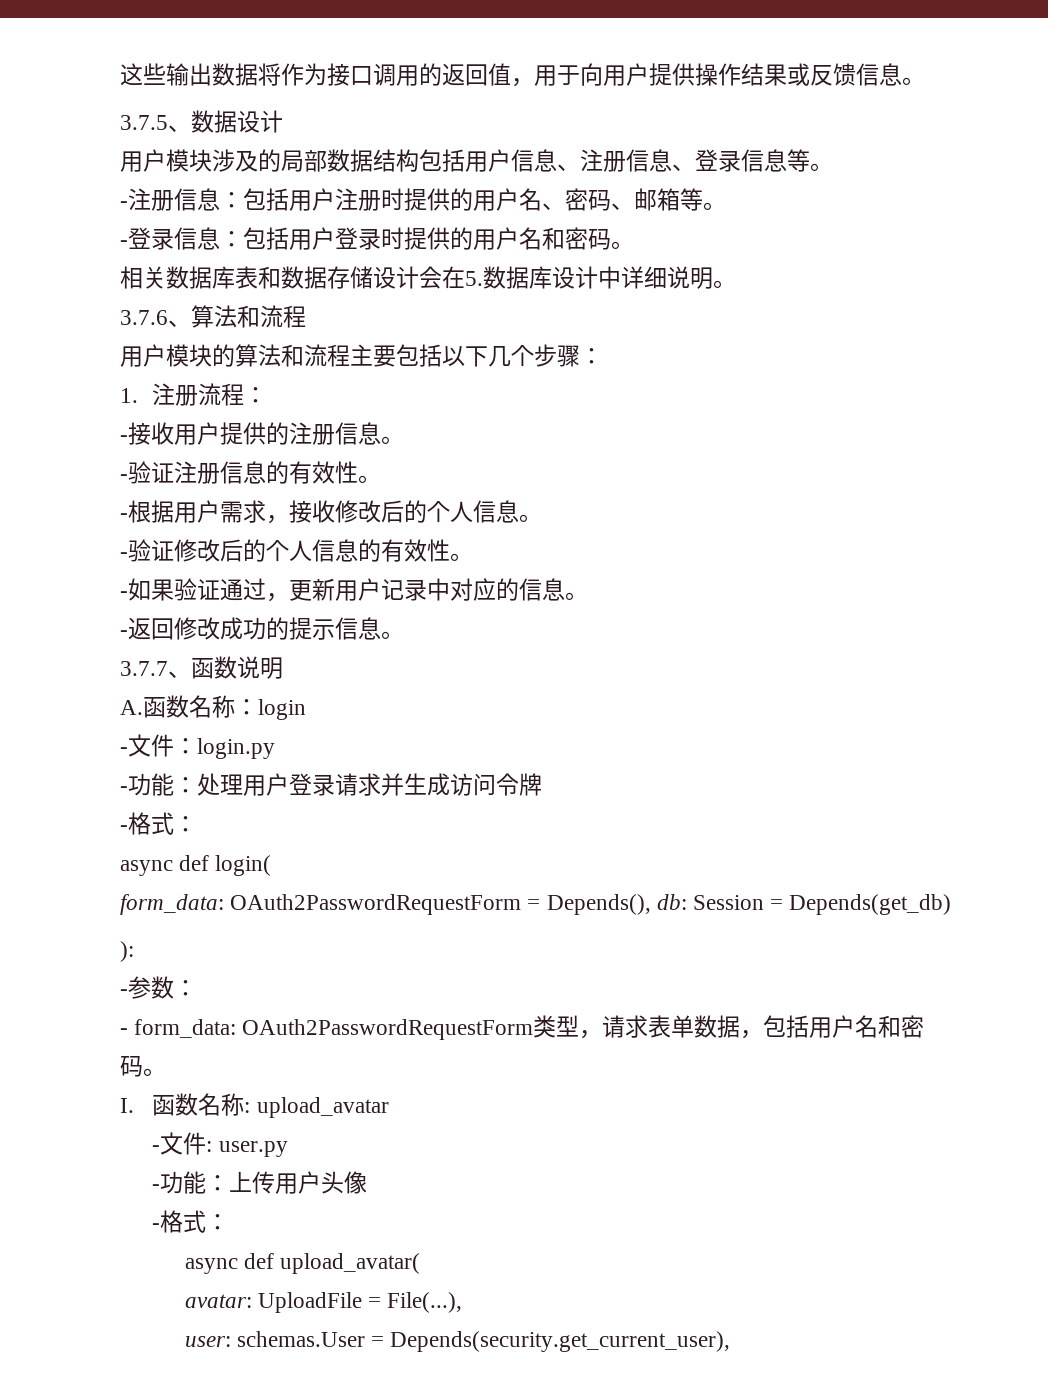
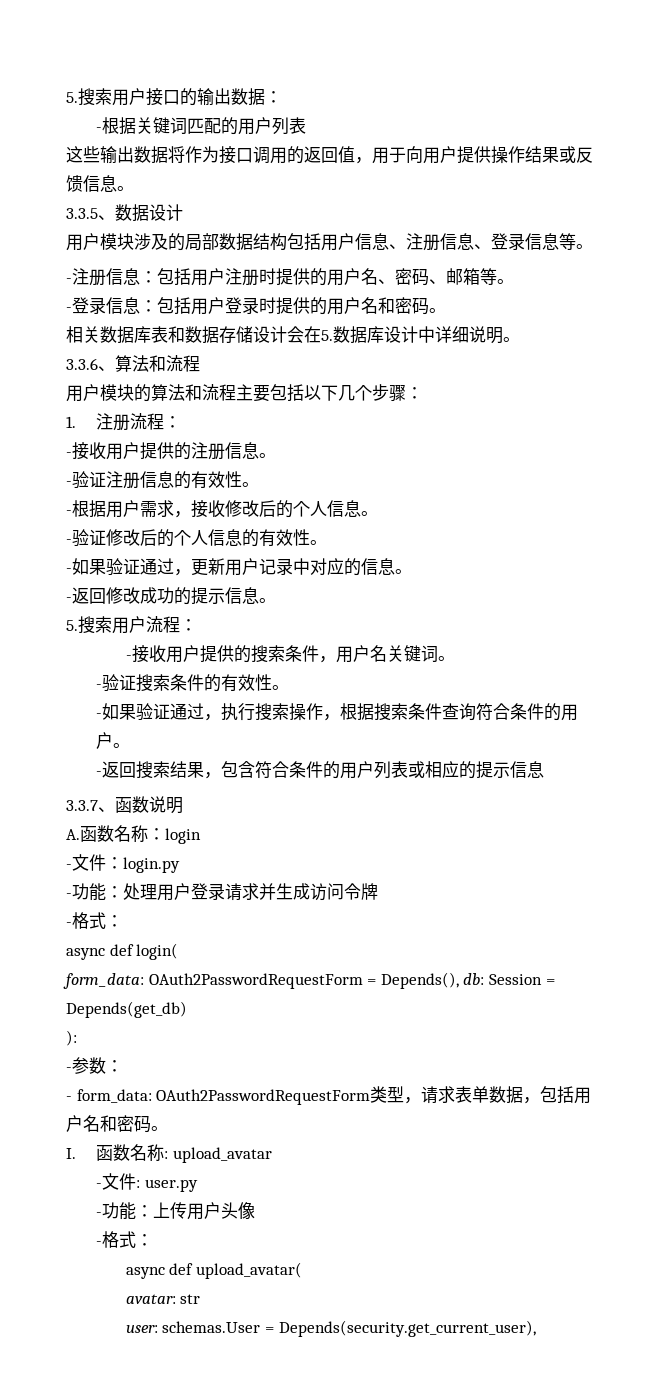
(120, 74) none -> [66,88,282,106] [95,117,306,135] 5.搜索用户接口的输出数据： // -根据关键词匹配的用户列表 //
[120,115,168,130] 3.7.5 -> [66,208,98,219] 3.3.5
[120,310,168,325] 3.7.6 -> [66,358,98,370] 3.3.6
[120,661,168,676] 3.7.7 -> [66,616,197,634] [125,645,455,663] [95,674,289,692] [95,703,578,721] [95,732,130,749] [95,761,544,779] [66,800,98,811] 5.搜索用户流程： // -接收用户提供的搜索条件，用户名关键词。 // -验证搜索条件的有效性。 // -如果验证通过，执行搜索操作，根据搜索条件查询符合条件的用户。 // -返回搜索结果，包含符合条件的用户列表或相应的提示信息 // 3.3.7
[257,1292,463,1313] UploadFile = File(...), -> [180,1294,201,1304] str

